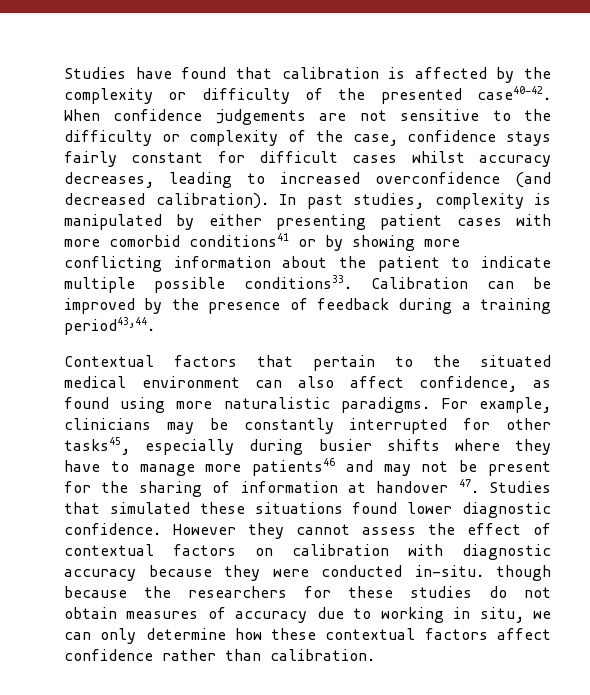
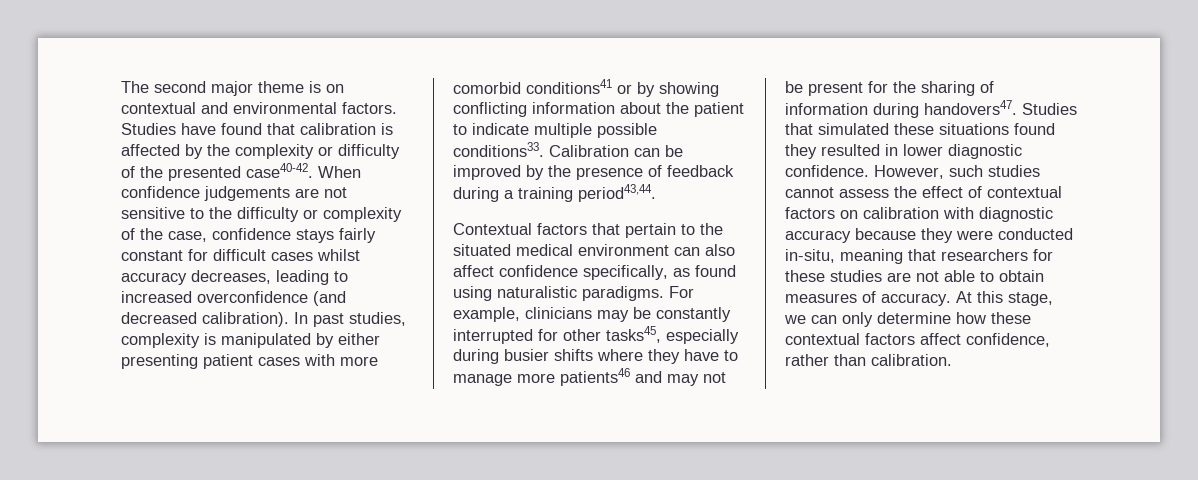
(64, 73) none -> [121,81,344,96] [121,102,397,114] The second major theme is on contextual and environmental factors.
[424,239,460,247] more -> (719, 89) none
[419,376,518,392] confidence, -> [499,265,668,280] confidence specifically,
[176,401,213,409] more -> (492, 293) none
[347,479,479,493] at handover 47. -> [873,100,1017,118] during handovers47.
[407,502,551,518] [64,523,284,539] lower diagnostic confidence. However they -> [785,144,1022,159] [785,165,1040,179] they resulted in lower diagnostic confidence. However, such studies
[414,565,551,581] [64,586,551,598] [64,607,524,623] in-situ. though because the researchers for these studies do not obtain measures of accuracy due to working in situ, -> [785,249,1053,264] [785,270,1044,282] [785,291,1053,306] in-situ, meaning that researchers for these studies are not able to obtain measures of accuracy. At this stage,
[64,649,153,661] confidence -> [966,333,1050,347] confidence,

